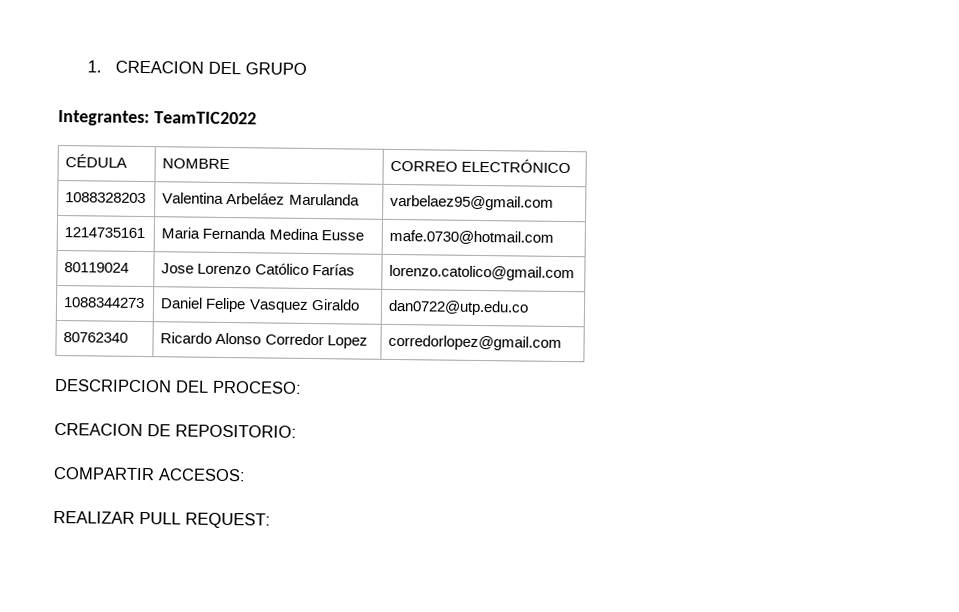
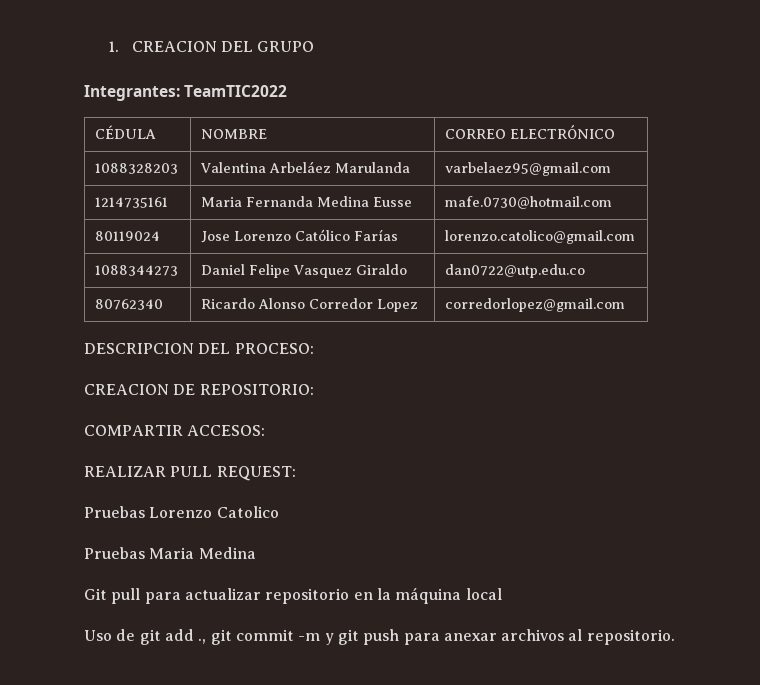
(271, 520) none -> [84,506,279,518] [84,547,256,559] [84,587,502,604] [84,629,675,645] // Pruebas Lorenzo Catolico // Pruebas Maria Medina // Git pull para actualizar repositorio en la máquina local // Uso de git add ., git commit -m y git push para anexar archivos al repositorio.

